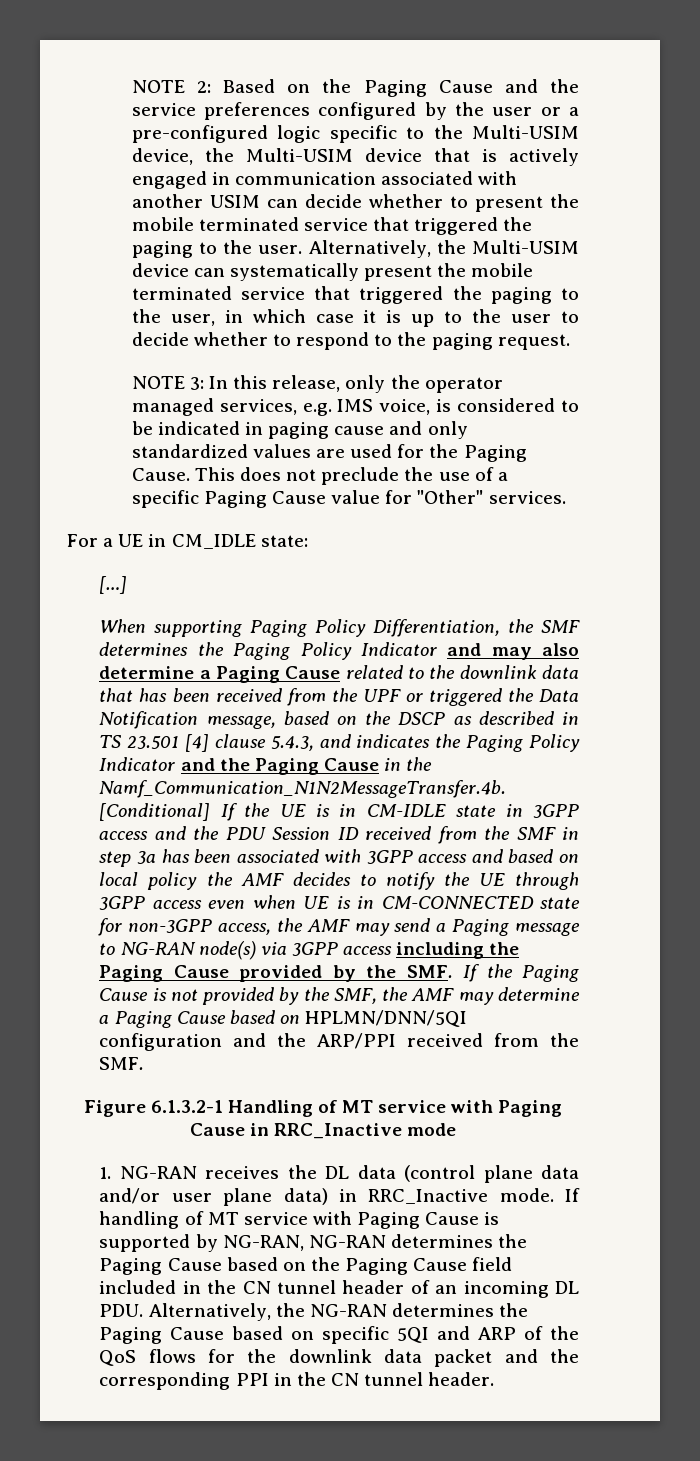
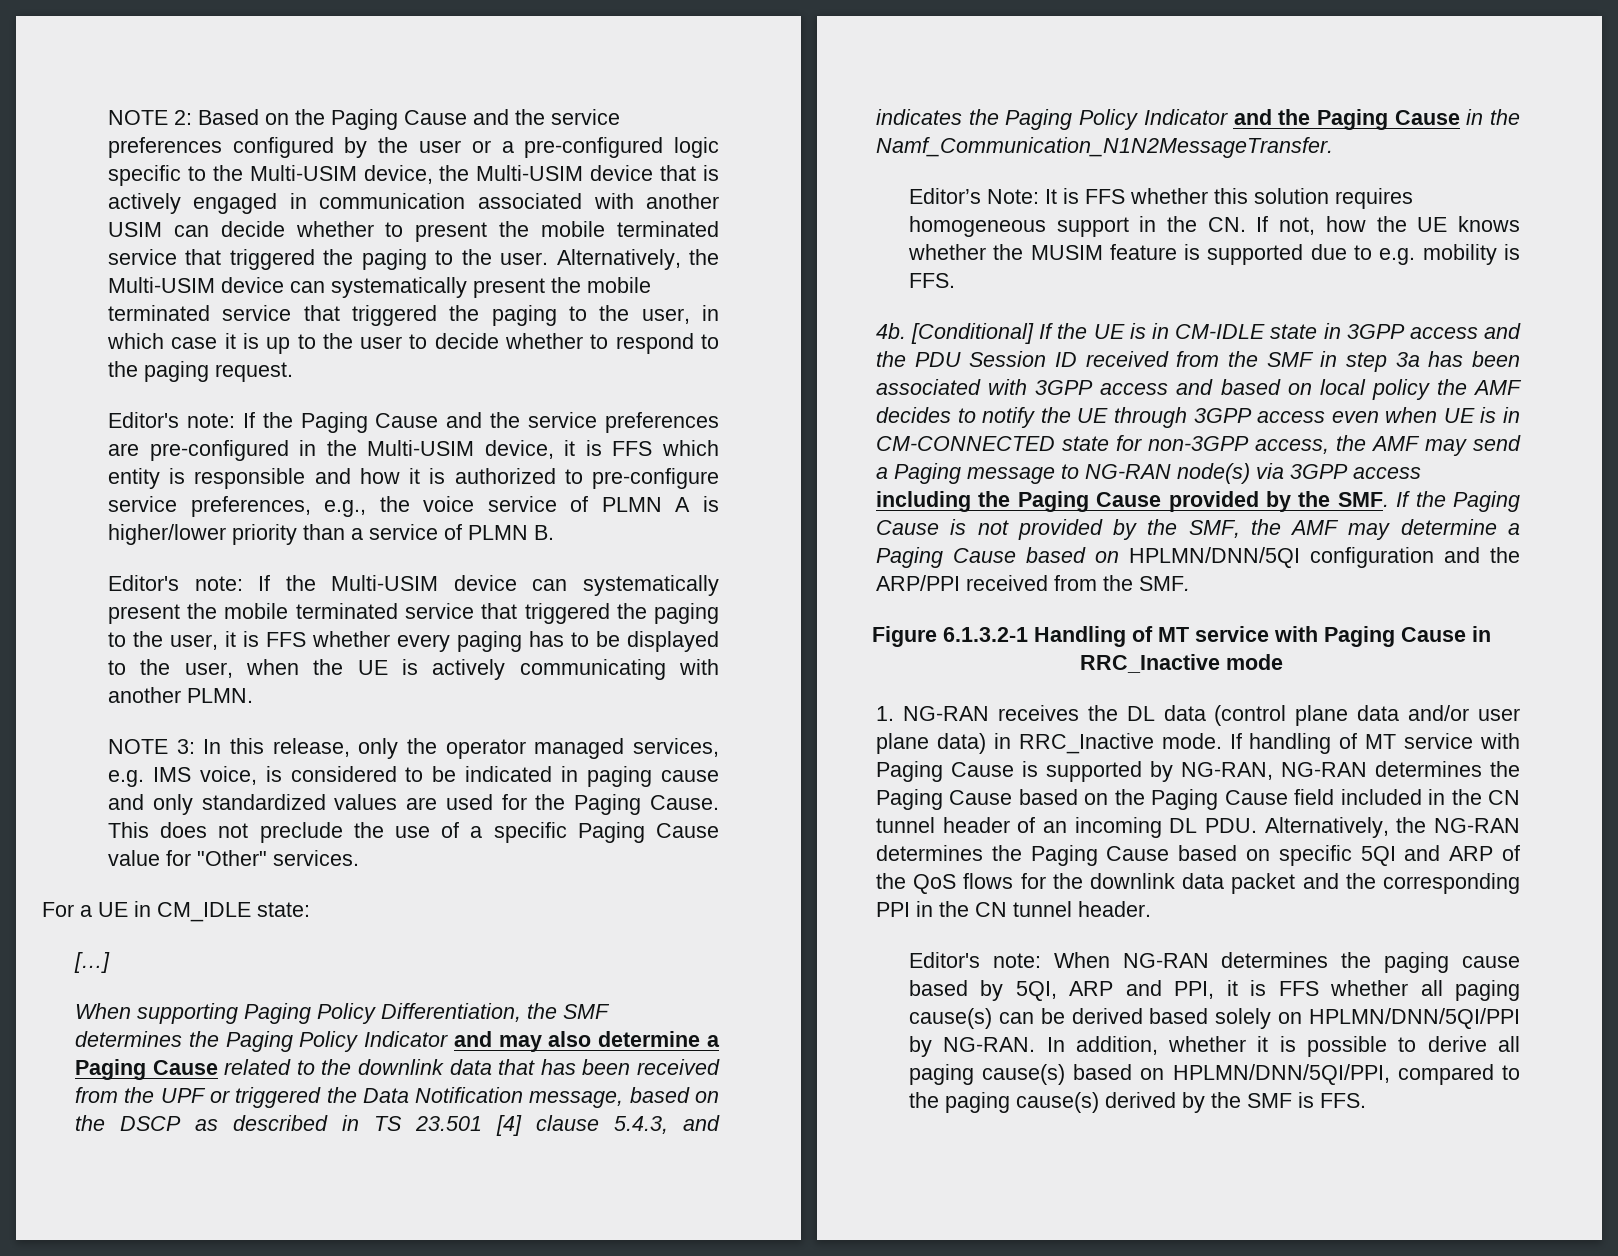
(570, 342) none -> [107,412,719,433] [107,440,719,461] [107,468,719,489] [107,496,720,517] [107,524,554,545] [107,575,719,596] [107,603,720,624] [107,631,720,652] [107,659,719,680] [107,687,253,703] // Editor's note: If the Paging Cause and the service preferences are pre-configured in the Multi-USIM device, it is FFS which entity is responsible and how it is authorized to pre-configure service preferences, e.g., the voice service of PLMN A is higher/lower priority than a service of PLMN B. // Editor's note: If the Multi-USIM device can systematically present the mobile terminated service that triggered the paging to the user, it is FFS whether every paging has to be displayed to the user, when the UE is actively communicating with another PLMN.
[99,780,507,798] Namf_Communication_N1N2MessageTransfer.4b. -> [875,137,1333,158] [908,188,1413,209] [908,216,1520,237] [907,244,1520,265] [908,273,955,288] [875,323,906,339] Namf_Communication_N1N2MessageTransfer. // Editor’s Note: It is FFS whether this solution requires homogeneous support in the CN. If not, how the UE knows whether the MUSIM feature is supported due to e.g. mobility is FFS. // 4b.
(495, 1379) none -> [908,952,1520,973] [908,980,1520,1001] [908,1008,1520,1029] [908,1036,1520,1057] [908,1064,1520,1085] [908,1092,1366,1113] // Editor's note: When NG-RAN determines the paging cause based by 5QI, ARP and PPI, it is FFS whether all paging cause(s) can be derived based solely on HPLMN/DNN/5QI/PPI by NG-RAN. In addition, whether it is possible to derive all paging cause(s) based on HPLMN/DNN/5QI/PPI, compared to the paging cause(s) derived by the SMF is FFS.

